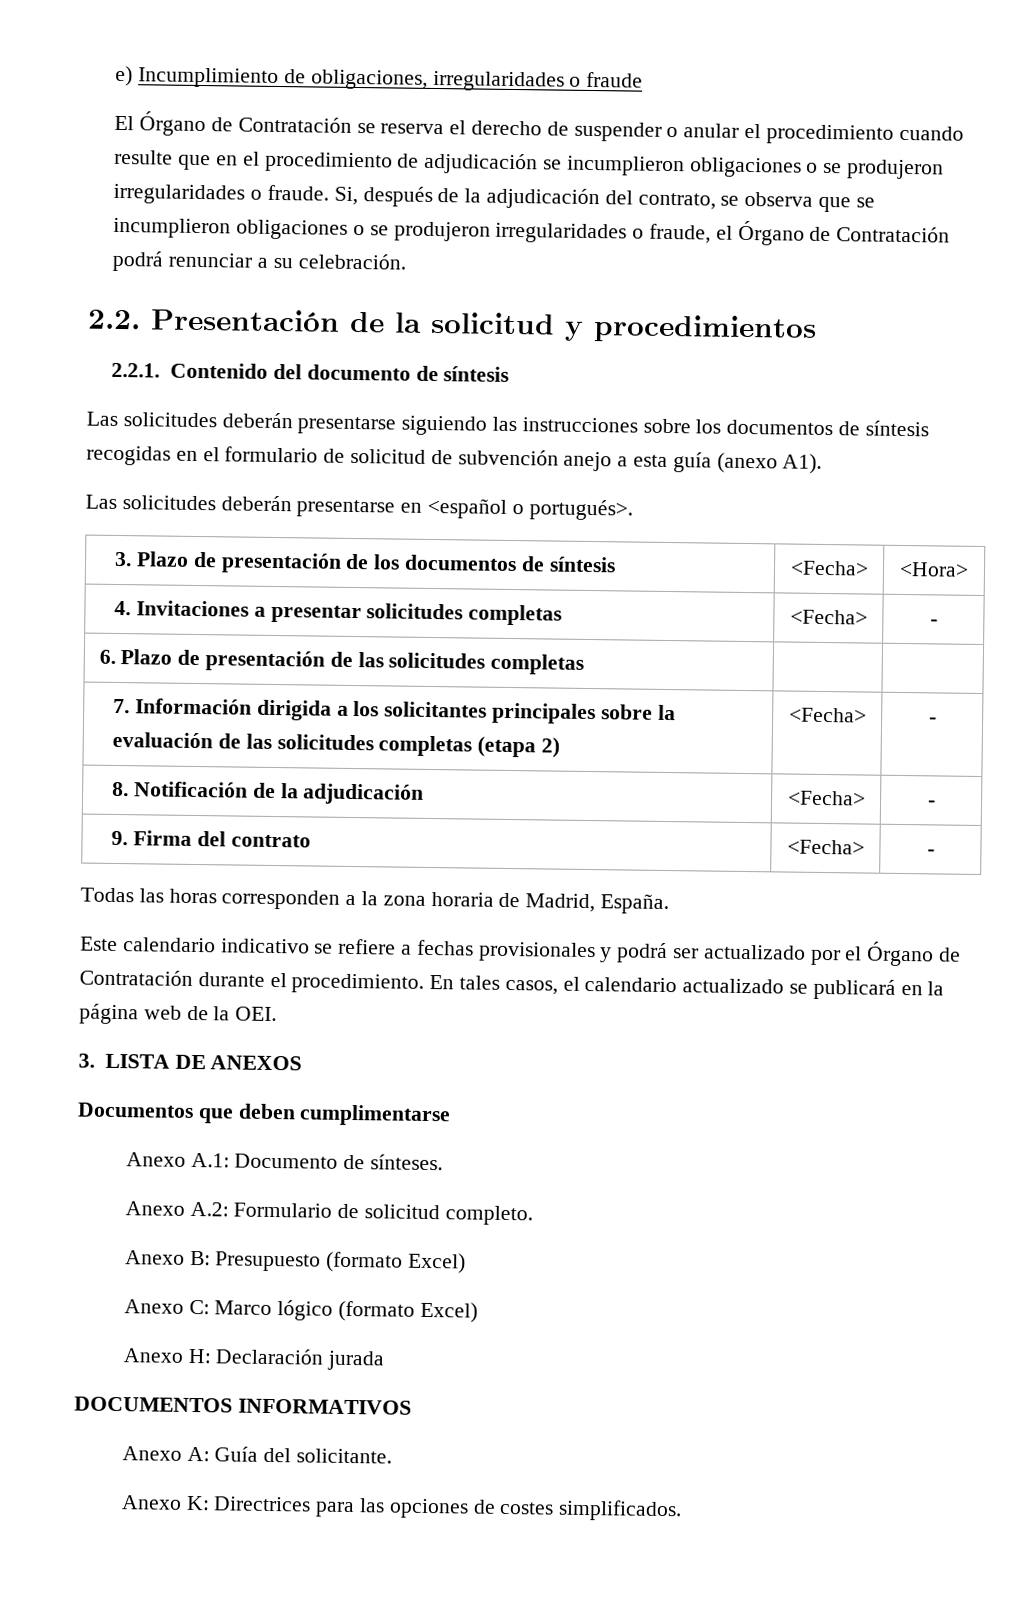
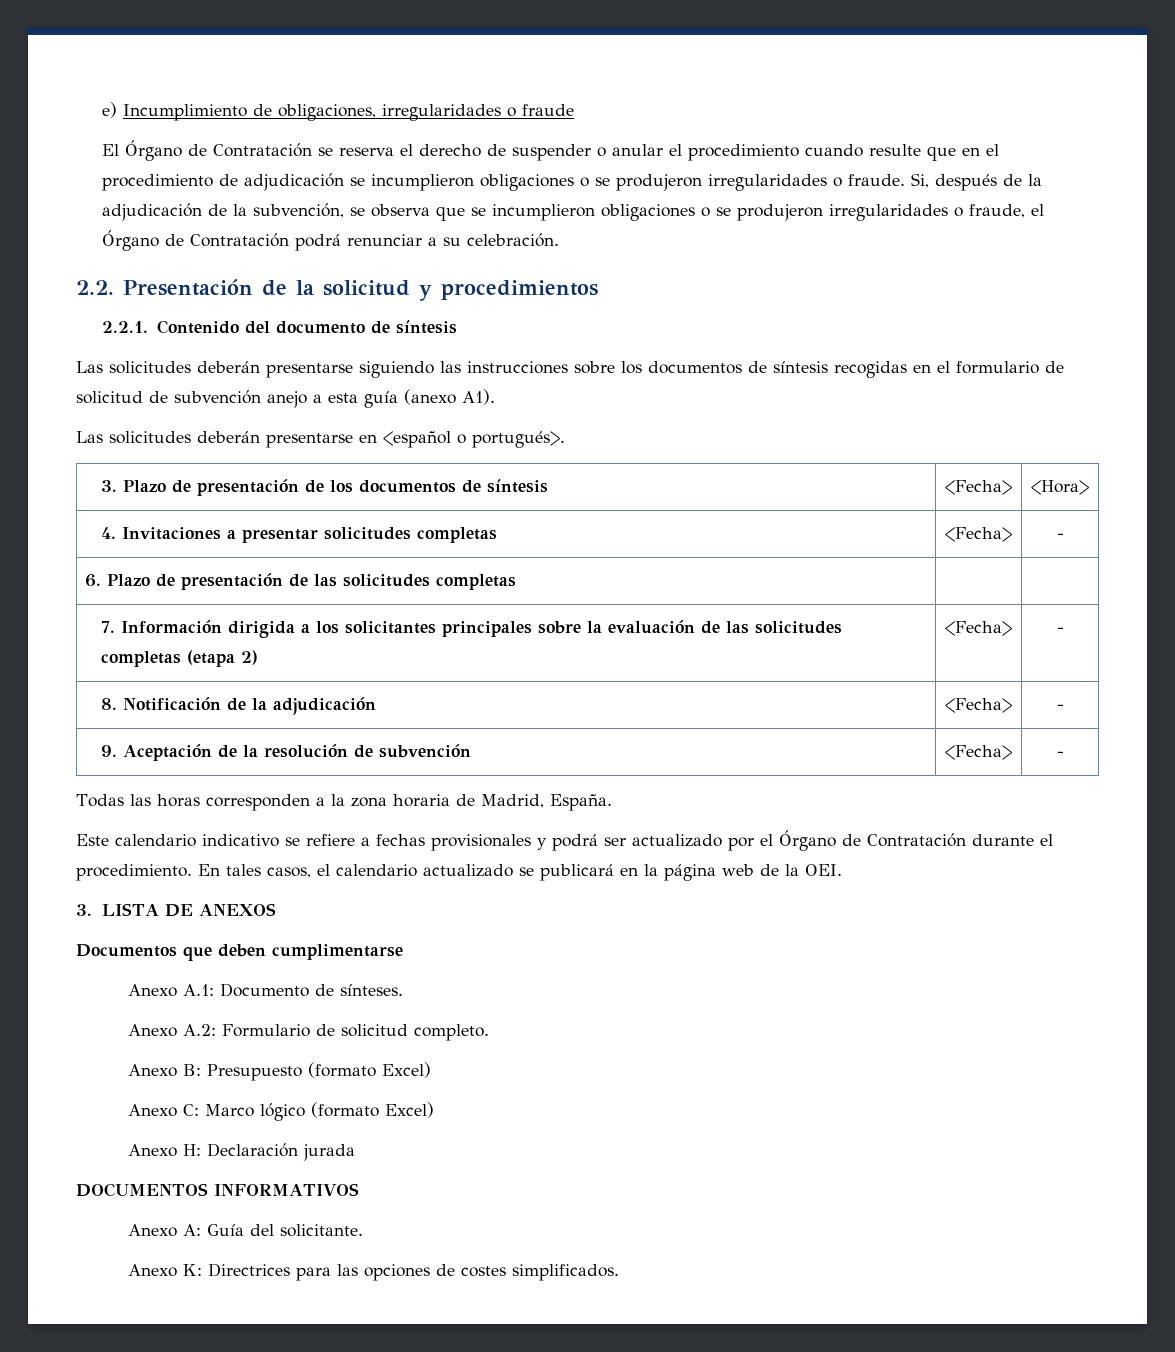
[604,190,716,210] del contrato, -> [207,203,344,218] de la subvención,
[132,830,311,848] Firma del contrato -> [122,744,471,761] Aceptación de la resolución de subvención

